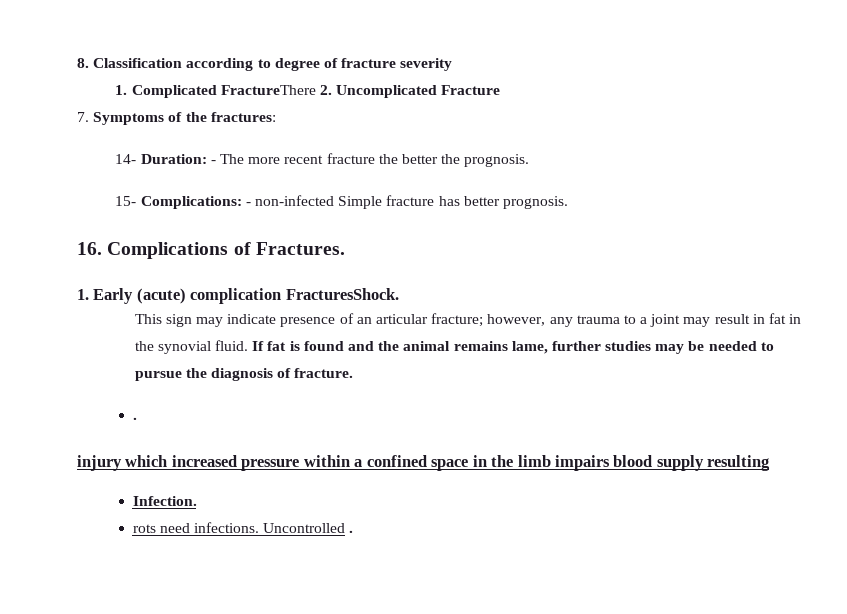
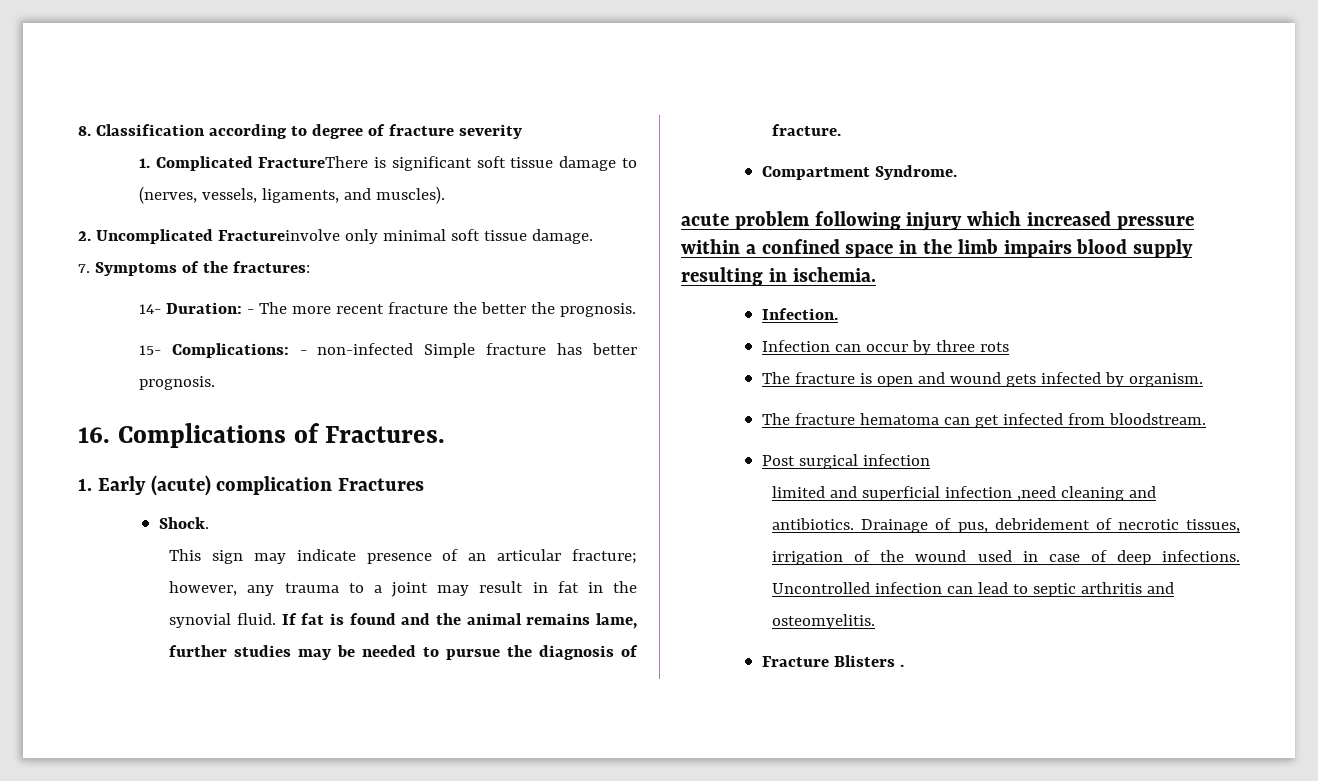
[319,85,501,98] 2. Uncomplicated Fracture -> [374,156,637,171] [138,186,445,204] [78,229,593,244] is significant soft tissue damage to (nerves, vessels, ligaments, and muscles). // 2. Uncomplicated Fractureinvolve only minimal soft tissue damage.
[285,288,399,300] FracturesShock. -> [338,478,425,491] [159,517,210,529] Fractures // Shock.
[132,417,137,420] . // -> [762,165,958,180] [681,211,901,230] Compartment Syndrome. // acute problem following
(771, 463) none -> [768,267,876,282] in ischemia.
[132,522,346,533] rots need infections. Uncontrolled -> [762,340,1010,355] [762,372,1204,387] [762,413,1207,428] [762,454,931,469] [772,486,1157,501] [772,518,1240,533] [772,550,1240,565] [772,582,1175,597] [772,614,876,629] [762,655,896,667] Infection can occur by three rots // The fracture is open and wound gets infected by organism. // The fracture hematoma can get infected from bloodstream. // Post surgical infection // limited and superficial infection ,need cleaning and antibiotics. Drainage of pus, debridement of necrotic tissues, irrigation of the wound used in case of deep infections. Uncontrolled infection can lead to septic arthritis and osteomyelitis. // Fracture Blisters

